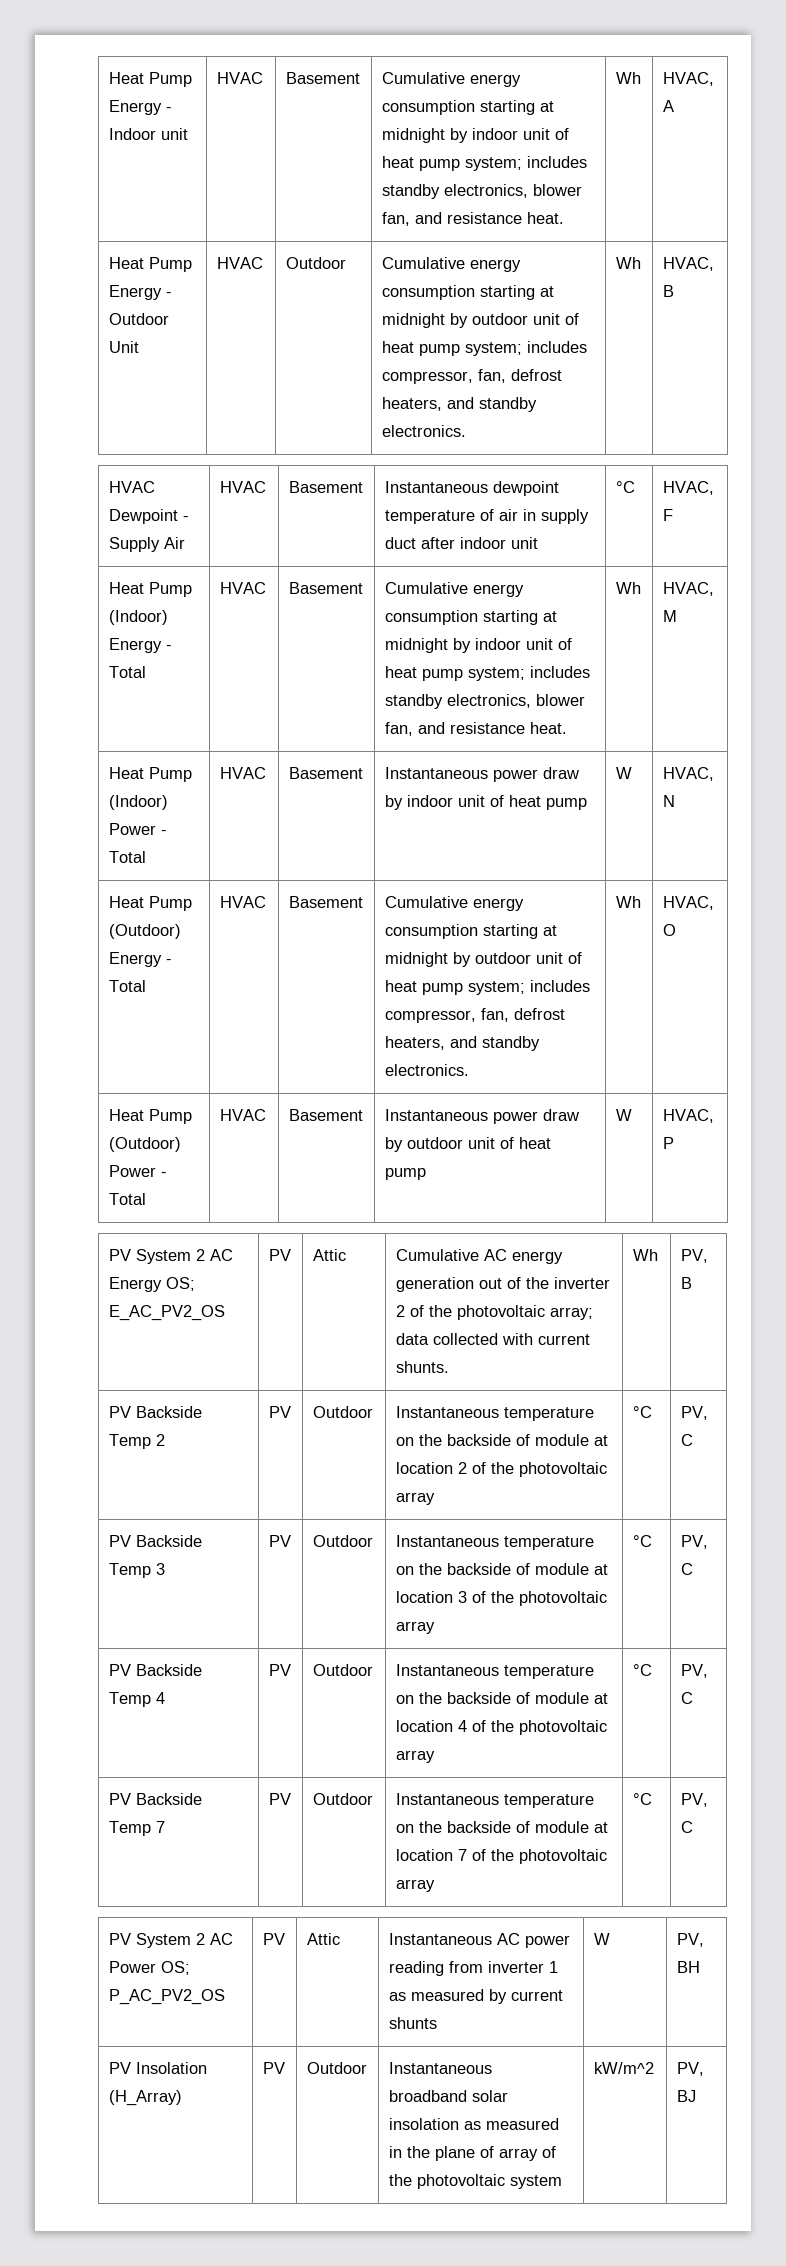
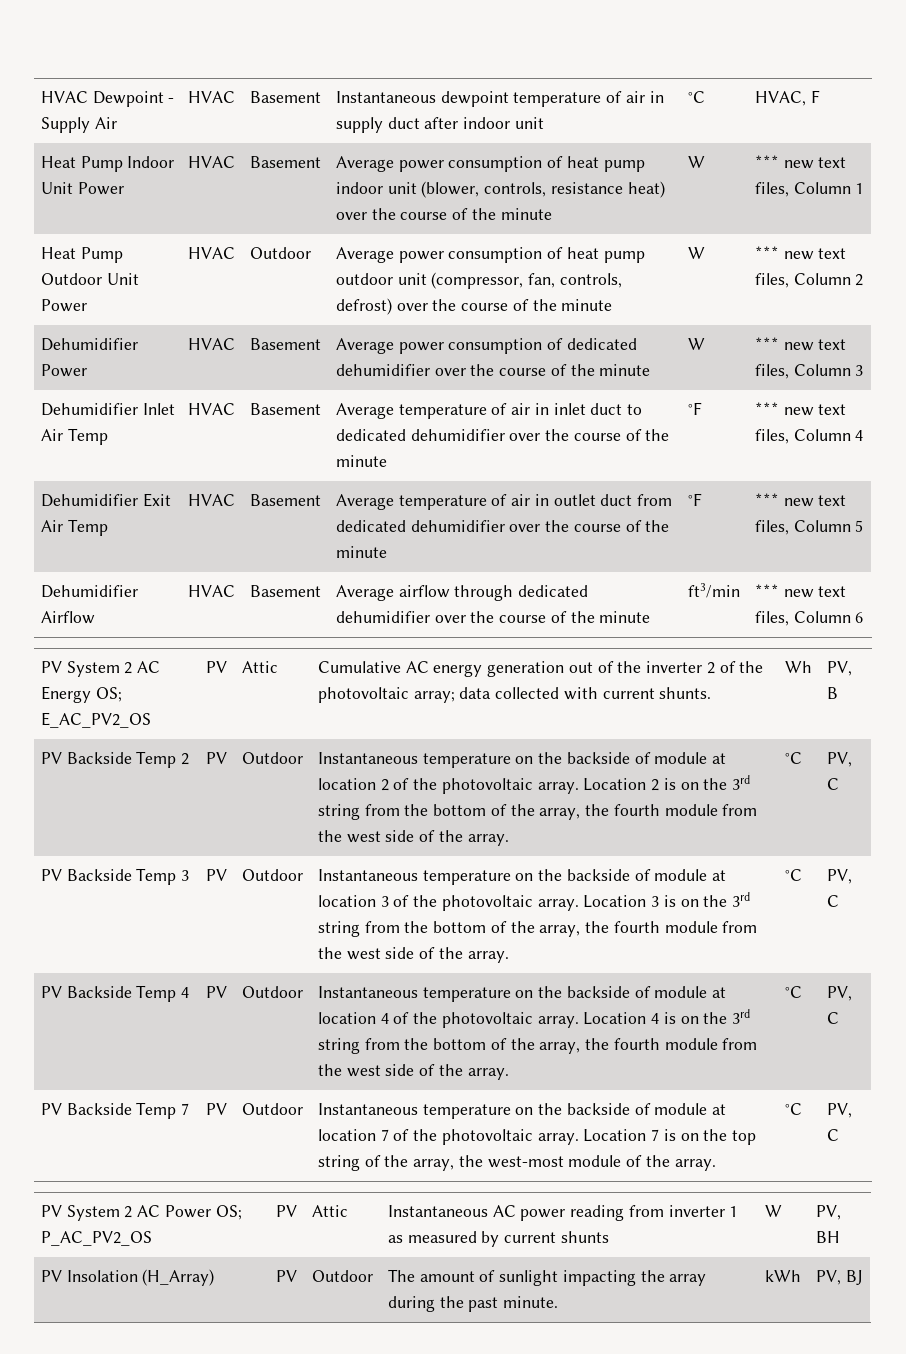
[108,72,192,87] [108,100,172,115] [108,128,188,140] [216,72,263,84] [285,72,360,84] [381,72,521,87] [381,100,554,115] [381,128,569,143] [381,156,587,171] [381,184,582,199] [381,212,564,226] [615,72,641,84] [662,72,714,86] [662,100,674,112] [108,257,192,272] [108,285,172,300] [108,313,169,325] [108,341,139,353] [216,257,263,269] [285,257,346,269] [381,257,521,272] [381,285,554,300] [381,313,579,328] [381,341,587,356] [381,369,562,384] [381,397,537,412] [381,425,466,437] [615,257,641,269] [662,257,714,271] [662,285,674,297] Heat Pump Energy - Indoor unit | HVAC | Basement | Cumulative energy consumption starting at midnight by indoor unit of heat pump system; includes standby electronics, blower fan, and resistance heat. | Wh | HVAC, A // Heat Pump Energy - Outdoor Unit | HVAC | Outdoor | Cumulative energy consumption starting at midnight by outdoor unit of heat pump system; includes compressor, fan, defrost heaters, and standby electronics. | Wh | HVAC, B // -> (41, 97) none
[108,610,168,625] [108,638,172,653] [108,666,146,678] [219,582,266,594] [288,582,363,594] [384,582,524,597] [384,610,557,625] [384,638,572,653] [384,666,590,681] [384,694,585,709] [384,722,567,736] [615,582,641,594] [662,582,714,596] [662,610,677,622] [108,767,192,782] [108,795,168,810] [108,823,167,835] [108,851,146,863] [219,767,266,779] [288,767,363,779] [384,767,579,782] [384,795,587,810] [615,767,632,779] [662,767,714,781] [662,795,675,807] [108,896,192,911] [108,924,181,939] [108,952,172,967] [108,980,146,992] [219,896,266,908] [288,896,363,908] [384,896,524,911] [384,924,557,939] [384,952,582,967] [384,980,590,995] [384,1008,565,1023] [384,1036,540,1051] [384,1064,469,1076] [615,896,641,908] [662,896,714,910] [662,924,676,936] [108,1109,192,1124] [108,1137,181,1152] [108,1165,167,1177] [108,1193,146,1205] [219,1109,266,1121] [288,1109,363,1121] [384,1109,579,1124] [384,1137,551,1152] [384,1168,426,1180] [615,1109,632,1121] [662,1109,714,1123] [662,1137,674,1149] (Indoor) Energy - Total | HVAC | Basement | Cumulative energy consumption starting at midnight by indoor unit of heat pump system; includes standby electronics, blower fan, and resistance heat. | Wh | HVAC, M // Heat Pump (Indoor) Power - Total | HVAC | Basement | Instantaneous power draw by indoor unit of heat pump | W | HVAC, N // Heat Pump (Outdoor) Energy - Total | HVAC | Basement | Cumulative energy consumption starting at midnight by outdoor unit of heat pump system; includes compressor, fan, defrost heaters, and standby electronics. | Wh | HVAC, O // Heat Pump (Outdoor) Power - Total | HVAC | Basement | Instantaneous power draw by outdoor unit of heat pump | W | HVAC, P -> [127,156,175,168] [41,182,124,195] [188,156,236,168] [250,156,322,168] [336,156,645,172] [336,181,665,198] [336,208,552,220] [688,156,706,168] [755,155,847,169] [755,182,864,197] [41,247,123,263] [41,273,139,285] [41,299,88,312] [188,247,236,259] [250,247,312,259] [336,247,645,263] [336,272,622,289] [336,298,613,315] [688,247,706,259] [755,246,847,260] [755,273,864,288] [41,338,139,351] [41,364,88,377] [188,338,236,350] [250,338,322,350] [336,338,637,354] [336,364,651,376] [688,338,706,350] [755,337,847,351] [755,364,864,379] [41,403,175,416] [41,428,108,445] [188,403,236,415] [250,403,322,415] [336,403,643,419] [336,429,670,441] [336,455,388,467] [688,402,703,415] [755,402,847,416] [755,429,864,444] [41,493,171,507] [41,519,108,536] [188,494,236,506] [250,494,322,506] [336,494,673,510] [336,520,670,532] [336,546,388,558] [688,493,703,506] [755,493,847,507] [755,520,864,535] [41,585,139,598] [41,611,96,624] [188,585,236,597] [250,585,322,597] [336,585,589,601] [336,611,651,623] [688,583,741,598] [755,584,847,598] [755,611,864,626] Indoor Unit Power | HVAC | Basement | Average power consumption of heat pump indoor unit (blower, controls, resistance heat) over the course of the minute | W | *** new text files, Column 1 // Heat Pump Outdoor Unit Power | HVAC | Outdoor | Average power consumption of heat pump outdoor unit (compressor, fan, controls, defrost) over the course of the minute | W | *** new text files, Column 2 // Dehumidifier Power | HVAC | Basement | Average power consumption of dedicated dehumidifier over the course of the minute | W | *** new text files, Column 3 // Dehumidifier Inlet Air Temp | HVAC | Basement | Average temperature of air in inlet duct to dedicated dehumidifier over the course of the minute | °F | *** new text files, Column 4 // Dehumidifier Exit Air Temp | HVAC | Basement | Average temperature of air in outlet duct from dedicated dehumidifier over the course of the minute | °F | *** new text files, Column 5 // Dehumidifier Airflow | HVAC | Basement | Average airflow through dedicated dehumidifier over the course of the minute | ft3/min | *** new text files, Column 6
[395,1492,435,1505] array -> [537,775,750,794] [318,804,758,820] [318,830,509,846] array. Location 2 is on the 3rd string from the bottom of the array, the fourth module from the west side of the array.
[395,1621,435,1634] array -> [537,892,750,911] [318,921,758,937] [318,947,509,963] array. Location 3 is on the 3rd string from the bottom of the array, the fourth module from the west side of the array.
[395,1750,435,1763] array -> [537,1009,750,1028] [318,1038,758,1054] [318,1064,509,1080] array. Location 4 is on the 3rd string from the bottom of the array, the fourth module from the west side of the array.
[395,1879,435,1892] array -> [537,1129,756,1145] [318,1155,716,1171] array. Location 7 is on the top string of the array, the west-most module of the array.
[388,2062,492,2074] [388,2090,508,2102] [388,2118,559,2130] [388,2146,556,2161] [388,2174,562,2189] [593,2062,654,2074] Instantaneous broadband solar insolation as measured in the plane of array of the photovoltaic system | kW/m^2 -> [388,1269,707,1286] [388,1296,559,1312] [765,1270,802,1282] The amount of sunlight impacting the array during the past minute. | kWh

